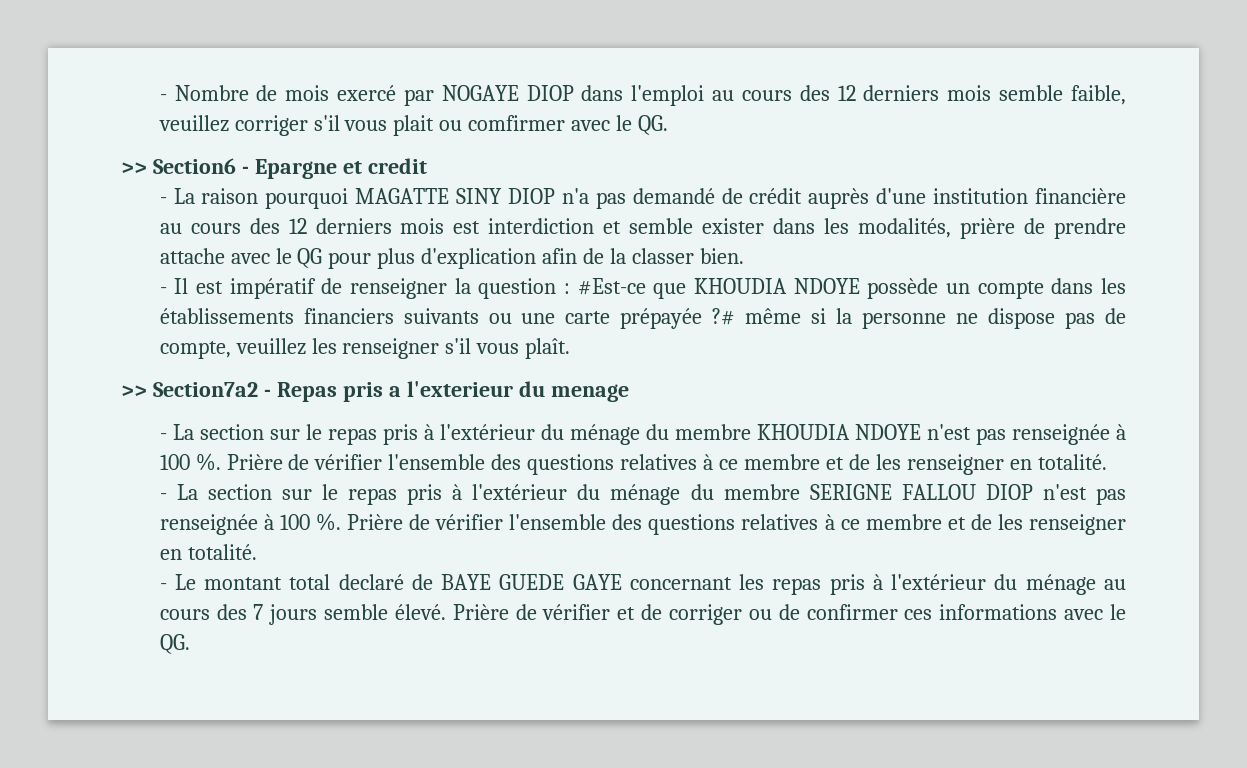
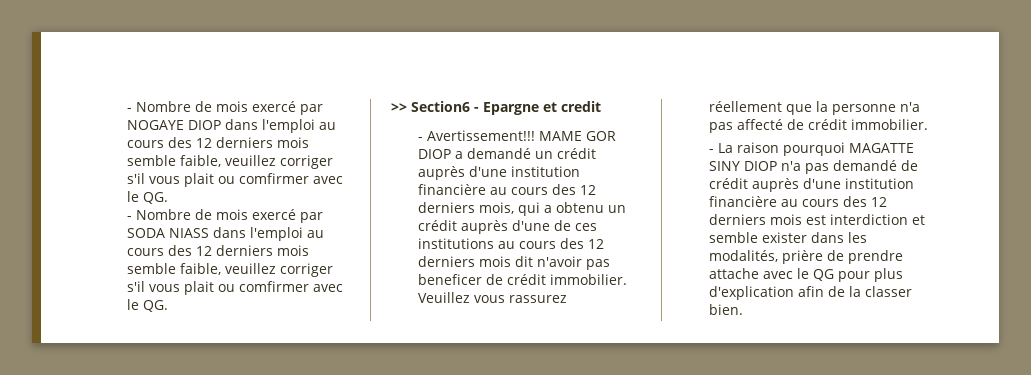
(669, 125) none -> [126,209,323,223] [126,227,324,241] [126,245,309,256] [126,263,333,277] [126,281,343,295] [126,299,168,312] // - Nombre de mois exercé par SODA NIASS dans l'emploi au cours des 12 derniers mois semble faible, veuillez corriger s'il vous plait ou comfirmer avec le QG.
(427, 166) none -> [417,130,616,141] [417,148,596,159] [417,166,580,180] [417,184,596,195] [417,202,626,216] [417,220,597,234] [417,238,604,249] [417,256,610,270] [417,274,627,285] [417,292,567,303] [708,101,920,115] [708,119,928,133] // - Avertissement!!! MAME GOR DIOP a demandé un crédit auprès d'une institution financière au cours des 12 derniers mois, qui a obtenu un crédit auprès d'une de ces institutions au cours des 12 derniers mois dit n'avoir pas beneficer de crédit immobilier. Veuillez vous rassurez réellement que la personne n'a pas affecté de crédit immobilier.
[159,278,1127,299] [159,308,1126,329] [159,338,571,359] [121,381,629,402] [159,424,1126,445] [159,453,1107,475] [159,484,1126,505] [159,513,1126,535] [159,544,257,560] [159,574,1126,595] [159,604,1126,625] [159,634,190,654] // - Il est impératif de renseigner la question : #Est-ce que KHOUDIA NDOYE possède un compte dans les établissements financiers suivants ou une carte prépayée ?# même si la personne ne dispose pas de compte, veuillez les renseigner s'il vous plaît. // >> Section7a2 - Repas pris a l'exterieur du menage // - La section sur le repas pris à l'extérieur du ménage du membre KHOUDIA NDOYE n'est pas renseignée à 100 %. Prière de vérifier l'ensemble des questions relatives à ce membre et de les renseigner en totalité. // - La section sur le repas pris à l'extérieur du ménage du membre SERIGNE FALLOU DIOP n'est pas renseignée à 100 %. Prière de vérifier l'ensemble des questions relatives à ce membre et de les renseigner en totalité. // - Le montant total declaré de BAYE GUEDE GAYE concernant les repas pris à l'extérieur du ménage au cours des 7 jours semble élevé. Prière de vérifier et de corriger ou de confirmer ces informations avec le QG. -> (743, 309) none

